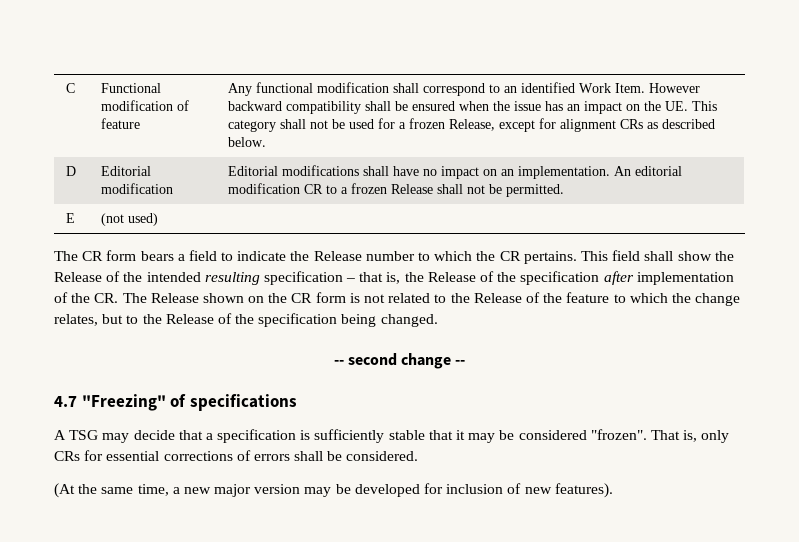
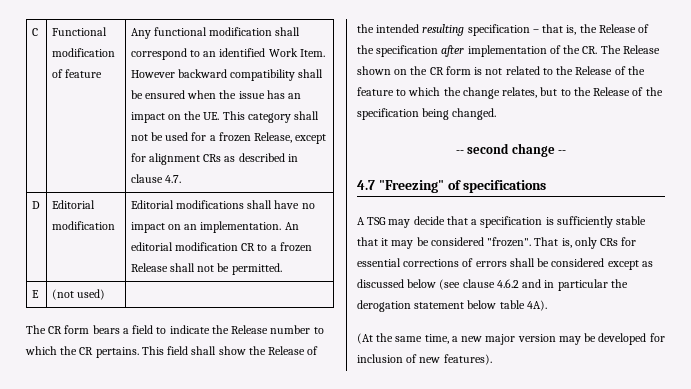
[228,137,267,147] below. -> [287,154,298,162] [130,174,181,183] in clause 4.7.
[346,451,419,461] considered. -> [551,258,653,270] [357,279,628,291] [357,300,547,312] considered except as discussed below (see clause 4.6.2 and in particular the derogation statement below table 4A).

